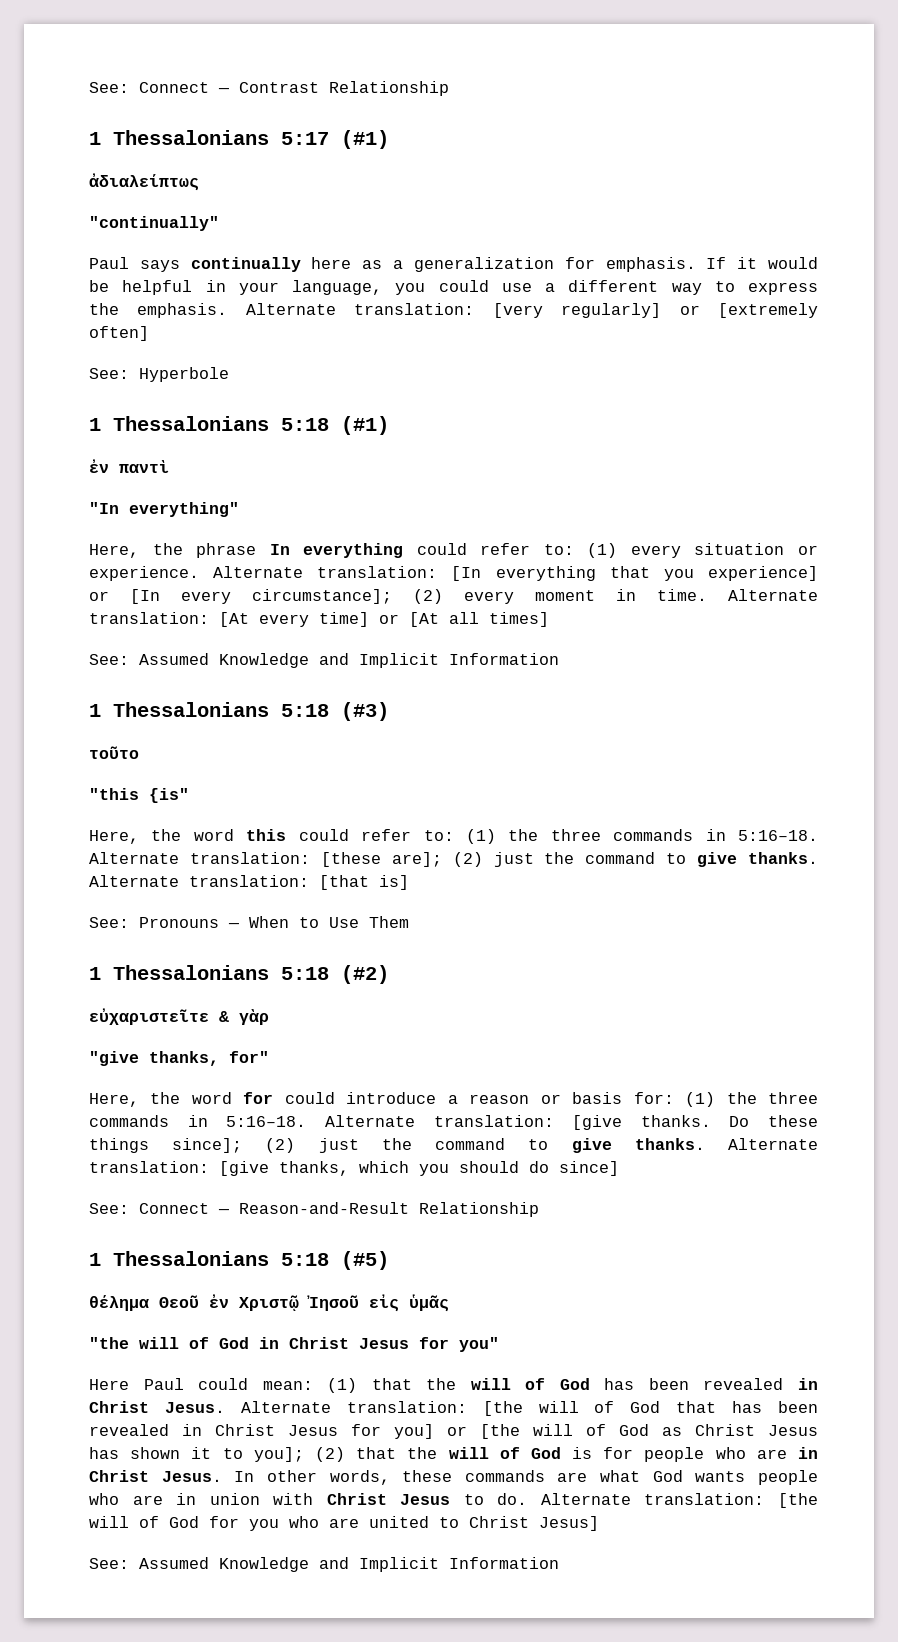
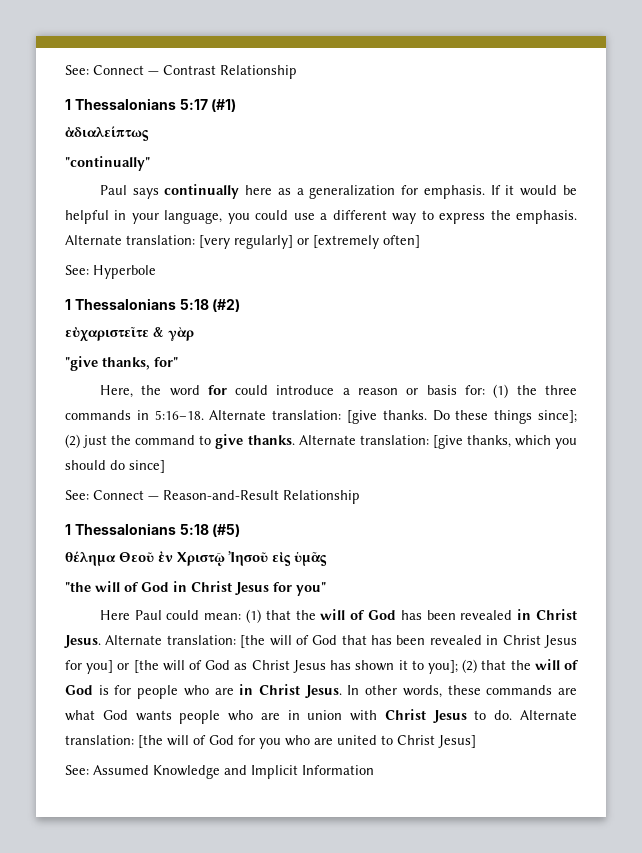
[89,416,389,435] [89,459,169,473] [89,502,239,517] [89,543,818,558] [89,566,818,581] [89,589,818,604] [89,612,549,627] [89,653,559,668] [89,702,389,721] [89,746,139,759] [89,788,189,803] [89,829,818,844] [89,852,818,867] [89,875,409,890] [89,916,409,928] // 1 Thessalonians 5:18 (#1) // ἐν παντὶ // "In everything" // Here, the phrase In everything could refer to: (1) every situation or experience. Alternate translation: [In everything that you experience] or [In every circumstance]; (2) every moment in time. Alternate translation: [At every time] or [At all times] // See: Assumed Knowledge and Implicit Information // 1 Thessalonians 5:18 (#3) // τοῦτο // "this {is" // Here, the word this could refer to: (1) the three commands in 5:16–18. Alternate translation: [these are]; (2) just the command to give thanks. Alternate translation: [that is] // See: Pronouns — When to Use Them -> (156, 272) none

